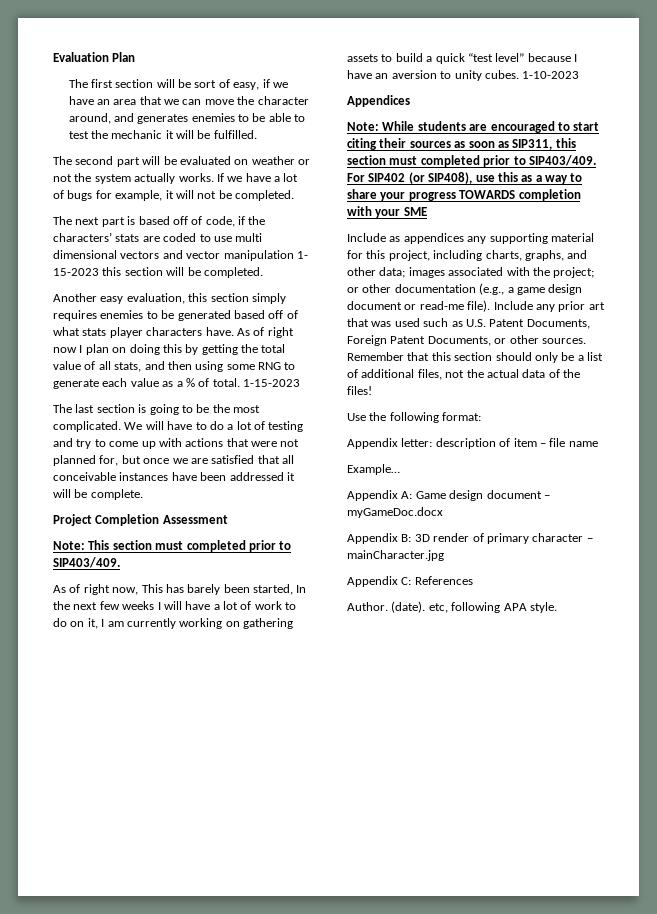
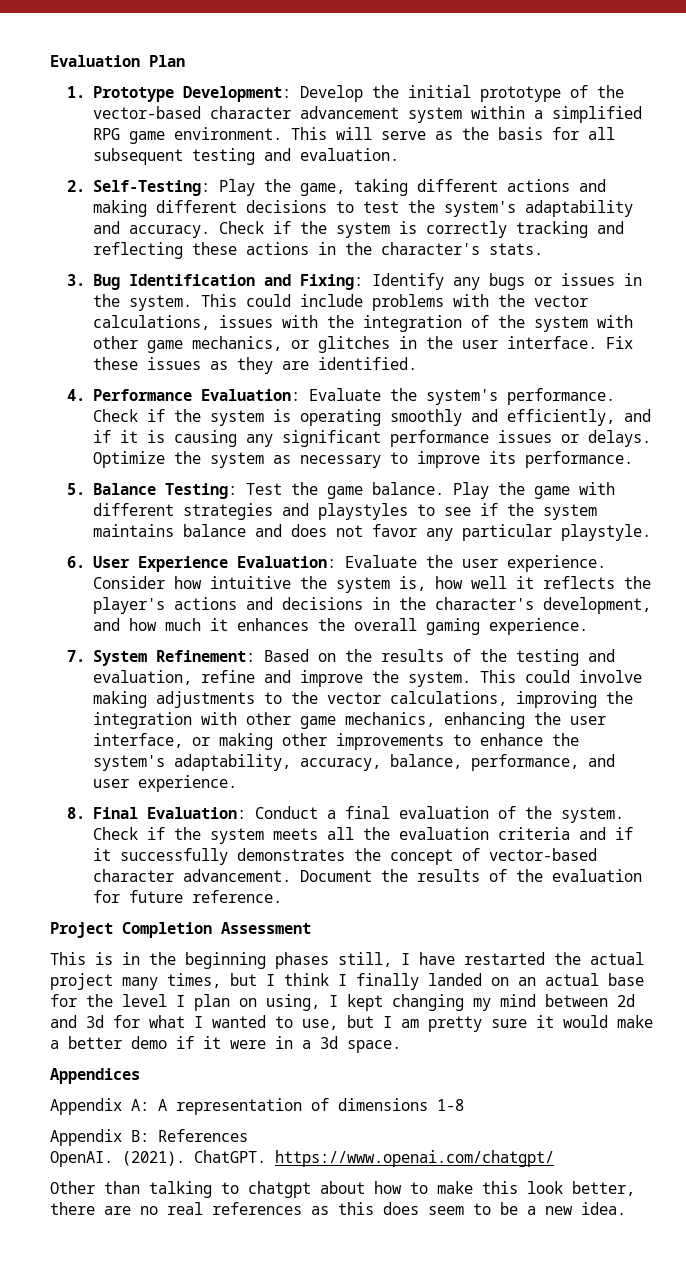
[68,79,288,90] [68,96,309,105] [68,113,306,124] [68,130,257,139] [53,156,310,167] [53,173,299,184] [53,190,294,201] [53,216,266,227] [53,232,263,242] [53,250,308,261] [53,267,263,278] [53,293,286,304] [53,310,298,321] [53,327,294,338] [53,344,286,355] [53,361,296,372] [53,378,300,389] [53,404,260,415] [53,421,304,432] [53,438,300,449] [53,455,294,466] [53,472,295,481] [53,489,143,500] [53,514,228,526] [53,540,292,552] [53,557,120,568] [53,584,307,595] [53,601,297,610] [53,618,293,629] [347,53,577,64] [347,70,580,81] [347,95,410,107] [347,121,600,133] [347,138,576,150] [347,155,596,167] [347,172,583,184] [347,189,581,201] [347,206,427,218] [347,233,594,244] [347,250,588,261] [347,267,595,278] [347,283,583,295] [347,300,605,312] [347,318,590,329] [347,335,586,346] [347,352,603,363] [347,369,580,380] [347,386,372,395] [347,412,482,423] [347,438,598,449] [347,464,400,475] [347,490,550,501] [347,507,443,518] [347,533,593,544] [347,550,444,561] [347,576,473,587] [347,601,557,613] The first section will be sort of easy, if we have an area that we can move the character around, and generates enemies to be able to test the mechanic it will be fulfilled. // The second part will be evaluated on weather or not the system actually works. If we have a lot of bugs for example, it will not be completed. // The next part is based off of code, if the characters’ stats are coded to use multi dimensional vectors and vector manipulation 1- 15-2023 this section will be completed. // Another easy evaluation, this section simply requires enemies to be generated based off of what stats player characters have. As of right now I plan on doing this by getting the total value of all stats, and then using some RNG to generate each value as a % of total. 1-15-2023 // The last section is going to be the most complicated. We will have to do a lot of testing and try to come up with actions that were not planned for, but once we are satisfied that all conceivable instances have been addressed it will be complete. // Project Completion Assessment // Note: This section must completed prior to SIP403/409. // As of right now, This has barely been started, In the next few weeks I will have a lot of work to do on it, I am currently working on gathering assets to build a quick “test level” because I have an aversion to unity cubes. 1-10-2023 // Appendices // Note: While students are encouraged to start citing their sources as soon as SIP311, this section must completed prior to SIP403/409. For SIP402 (or SIP408), use this as a way to share your progress TOWARDS completion with your SME // Include as appendices any supporting material for this project, including charts, graphs, and other data; images associated with the project; or other documentation (e.g., a game design document or read-me file). Include any prior art that was used such as U.S. Patent Documents, Foreign Patent Documents, or other sources. Remember that this section should only be a list of additional files, not the actual data of the files! // Use the following format: // Appendix letter: description of item – file name // Example… // Appendix A: Game design document – myGameDoc.docx // Appendix B: 3D render of primary character – mainCharacter.jpg // Appendix C: References // Author. (date). etc, following APA style. -> [67,85,625,102] [93,106,643,123] [93,127,616,144] [93,148,400,165] [67,179,607,196] [93,200,634,217] [93,221,625,238] [93,242,544,259] [67,273,643,290] [93,294,589,311] [93,315,634,332] [93,336,634,353] [93,357,418,374] [67,388,616,405] [93,409,652,426] [93,430,652,447] [93,451,634,468] [67,482,616,499] [93,503,598,520] [93,524,652,541] [67,555,607,572] [93,576,652,593] [93,597,652,614] [93,618,589,635] [67,649,616,666] [93,670,643,687] [93,691,634,708] [93,712,607,729] [93,733,580,750] [93,754,616,771] [93,775,238,792] [67,806,625,823] [93,827,634,844] [93,848,598,865] [93,869,643,882] [93,890,283,903] [50,922,311,938] [50,952,644,969] [50,973,644,990] [50,994,635,1011] [50,1015,653,1032] [50,1036,401,1053] [50,1068,140,1084] [50,1098,464,1115] [50,1129,248,1146] [50,1150,554,1167] [50,1181,635,1198] [50,1202,626,1215] 1. Prototype Development: Develop the initial prototype of the vector-based character advancement system within a simplified RPG game environment. This will serve as the basis for all subsequent testing and evaluation. // 2. Self-Testing: Play the game, taking different actions and making different decisions to test the system's adaptability and accuracy. Check if the system is correctly tracking and reflecting these actions in the character's stats. // 3. Bug Identification and Fixing: Identify any bugs or issues in the system. This could include problems with the vector calculations, issues with the integration of the system with other game mechanics, or glitches in the user interface. Fix these issues as they are identified. // 4. Performance Evaluation: Evaluate the system's performance. Check if the system is operating smoothly and efficiently, and if it is causing any significant performance issues or delays. Optimize the system as necessary to improve its performance. // 5. Balance Testing: Test the game balance. Play the game with different strategies and playstyles to see if the system maintains balance and does not favor any particular playstyle. // 6. User Experience Evaluation: Evaluate the user experience. Consider how intuitive the system is, how well it reflects the player's actions and decisions in the character's development, and how much it enhances the overall gaming experience. // 7. System Refinement: Based on the results of the testing and evaluation, refine and improve the system. This could involve making adjustments to the vector calculations, improving the integration with other game mechanics, enhancing the user interface, or making other improvements to enhance the system's adaptability, accuracy, balance, performance, and user experience. // 8. Final Evaluation: Conduct a final evaluation of the system. Check if the system meets all the evaluation criteria and if it successfully demonstrates the concept of vector-based character advancement. Document the results of the evaluation for future reference. // Project Completion Assessment // This is in the beginning phases still, I have restarted the actual project many times, but I think I finally landed on an actual base for the level I plan on using, I kept changing my mind between 2d and 3d for what I wanted to use, but I am pretty sure it would make a better demo if it were in a 3d space. // Appendices // Appendix A: A representation of dimensions 1-8 // Appendix B: References // OpenAI. (2021). ChatGPT. https://www.openai.com/chatgpt/ // Other than talking to chatgpt about how to make this look better, there are no real references as this does seem to be a new idea.

